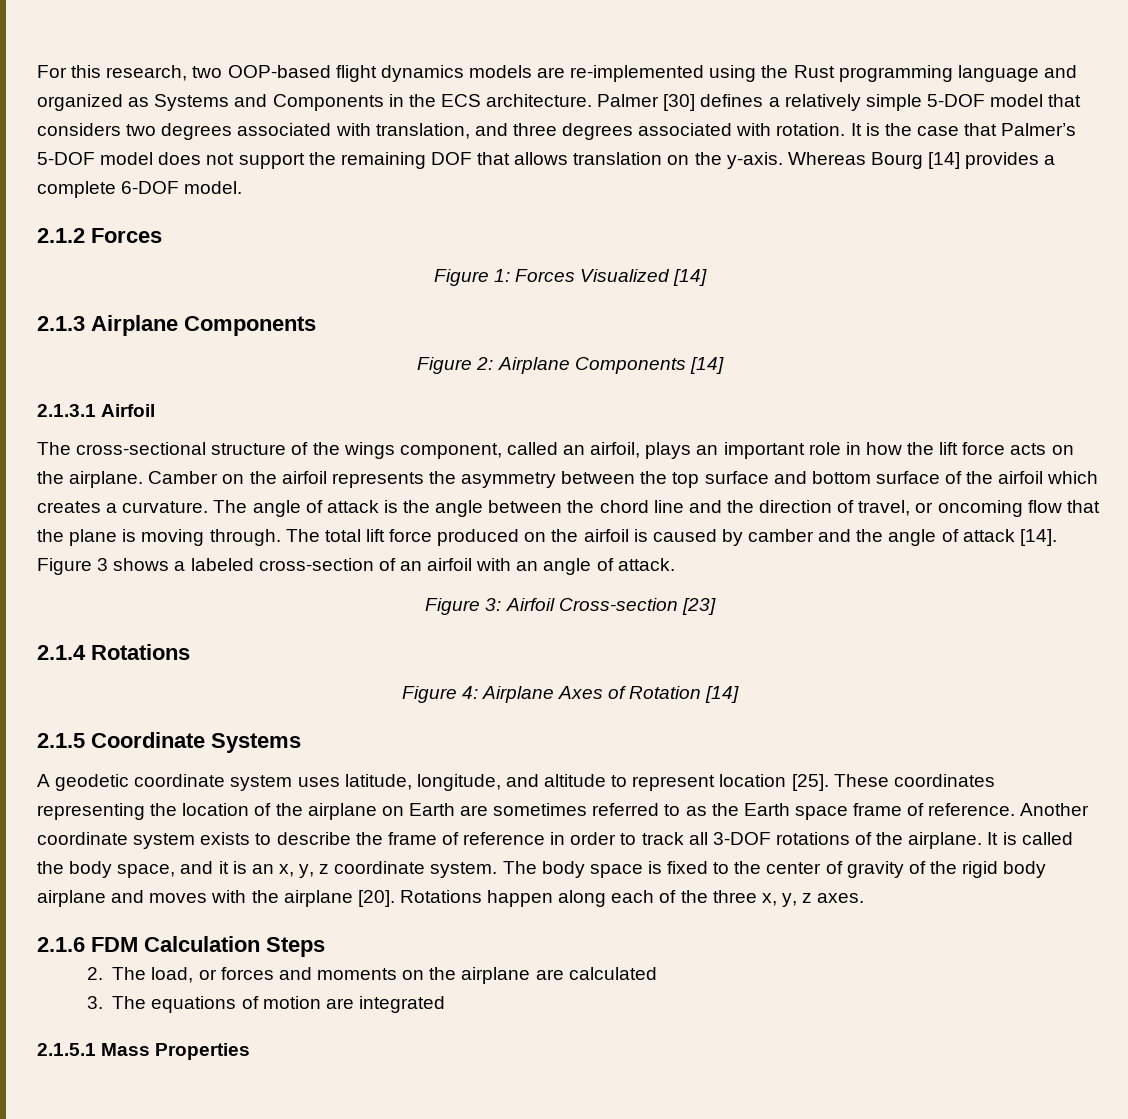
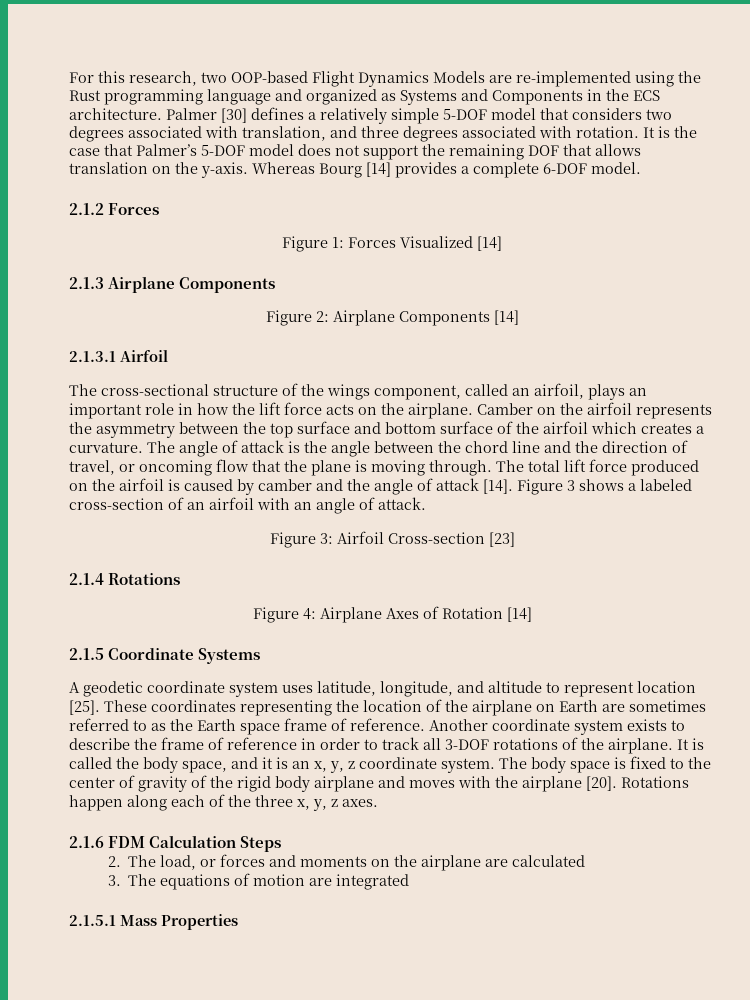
[335,65,532,82] flight dynamics models -> [312,71,485,87] Flight Dynamics Models

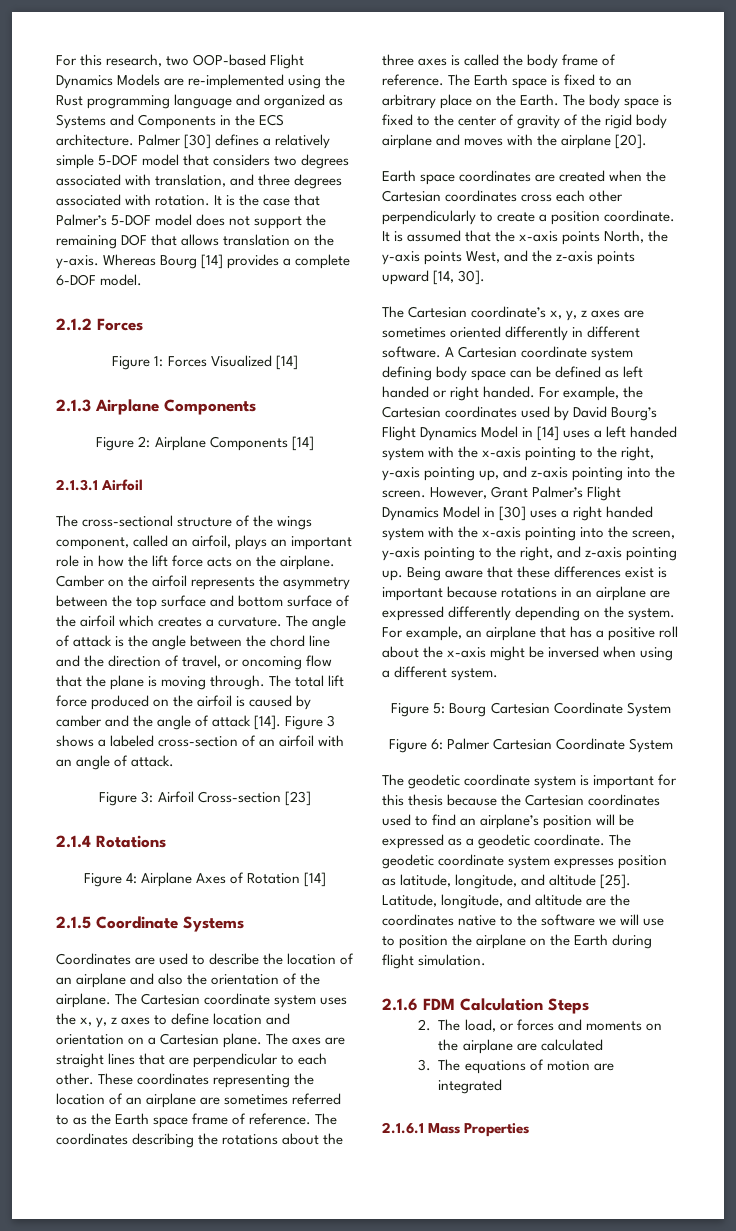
[69,681,696,697] [69,700,100,715] A geodetic coordinate system uses latitude, longitude, and altitude to represent location [25]. -> [56,953,355,965] [56,973,321,988] [56,993,348,1008] [56,1013,291,1028] [56,1033,346,1048] [56,1053,328,1068] [56,1073,94,1085] Coordinates are used to describe the location of an airplane and also the orientation of the airplane. The Cartesian coordinate system uses the x, y, z axes to define location and orientation on a Cartesian plane. The axes are straight lines that are perpendicular to each other.
[445,700,598,716] the airplane on Earth -> [126,1093,197,1108] an airplane
[429,719,685,735] [69,737,704,754] [69,757,495,773] Another coordinate system exists to describe the frame of reference in order to track all 3-DOF rotations of the airplane. It is called the body space, and it is an x, y, z coordinate system. -> [315,1113,338,1125] [56,1133,344,1148] [382,54,617,69] [382,74,633,89] [382,94,560,109] The coordinates describing the rotations about the three axes is called the body frame of reference. The Earth space is fixed to an arbitrary place on the Earth.
[621,776,689,788] [69,794,378,811] Rotations happen along each of the three x, y, z axes. -> [382,170,667,185] [382,190,624,202] [382,210,676,225] [382,230,669,245] [382,250,636,265] [382,270,486,285] [382,306,645,321] [382,326,641,341] [382,346,634,361] [382,366,644,381] [382,386,644,401] [382,406,658,421] [382,426,678,441] [382,446,655,461] [382,466,676,481] [382,486,622,501] [382,506,654,521] [382,526,676,541] [382,546,678,561] [382,566,668,581] [382,586,671,601] [382,606,676,621] [382,626,679,641] [382,646,674,661] [382,666,499,681] [391,702,671,717] [388,738,674,753] [382,774,678,789] [382,794,661,806] [382,814,635,829] [382,834,632,849] [382,854,668,869] [382,874,632,889] [382,894,631,909] [382,914,665,926] [382,934,653,949] [382,954,487,969] // Earth space coordinates are created when the Cartesian coordinates cross each other perpendicularly to create a position coordinate. It is assumed that the x-axis points North, the y-axis points West, and the z-axis points upward [14, 30]. // The Cartesian coordinate’s x, y, z axes are sometimes oriented differently in different software. A Cartesian coordinate system defining body space can be defined as left handed or right handed. For example, the Cartesian coordinates used by David Bourg’s Flight Dynamics Model in [14] uses a left handed system with the x-axis pointing to the right, y-axis pointing up, and z-axis pointing into the screen. However, Grant Palmer’s Flight Dynamics Model in [30] uses a right handed system with the x-axis pointing into the screen, y-axis pointing to the right, and z-axis pointing up. Being aware that these differences exist is important because rotations in an airplane are expressed differently depending on the system. For example, an airplane that has a positive roll about the x-axis might be inversed when using a different system. // Figure 5: Bourg Cartesian Coordinate System // Figure 6: Palmer Cartesian Coordinate System // The geodetic coordinate system is important for this thesis because the Cartesian coordinates used to find an airplane’s position will be expressed as a geodetic coordinate. The geodetic coordinate system expresses position as latitude, longitude, and altitude [25]. Latitude, longitude, and altitude are the coordinates native to the software we will use to position the airplane on the Earth during flight simulation.
[69,915,116,926] 2.1.5.1 -> [382,1122,424,1134] 2.1.6.1

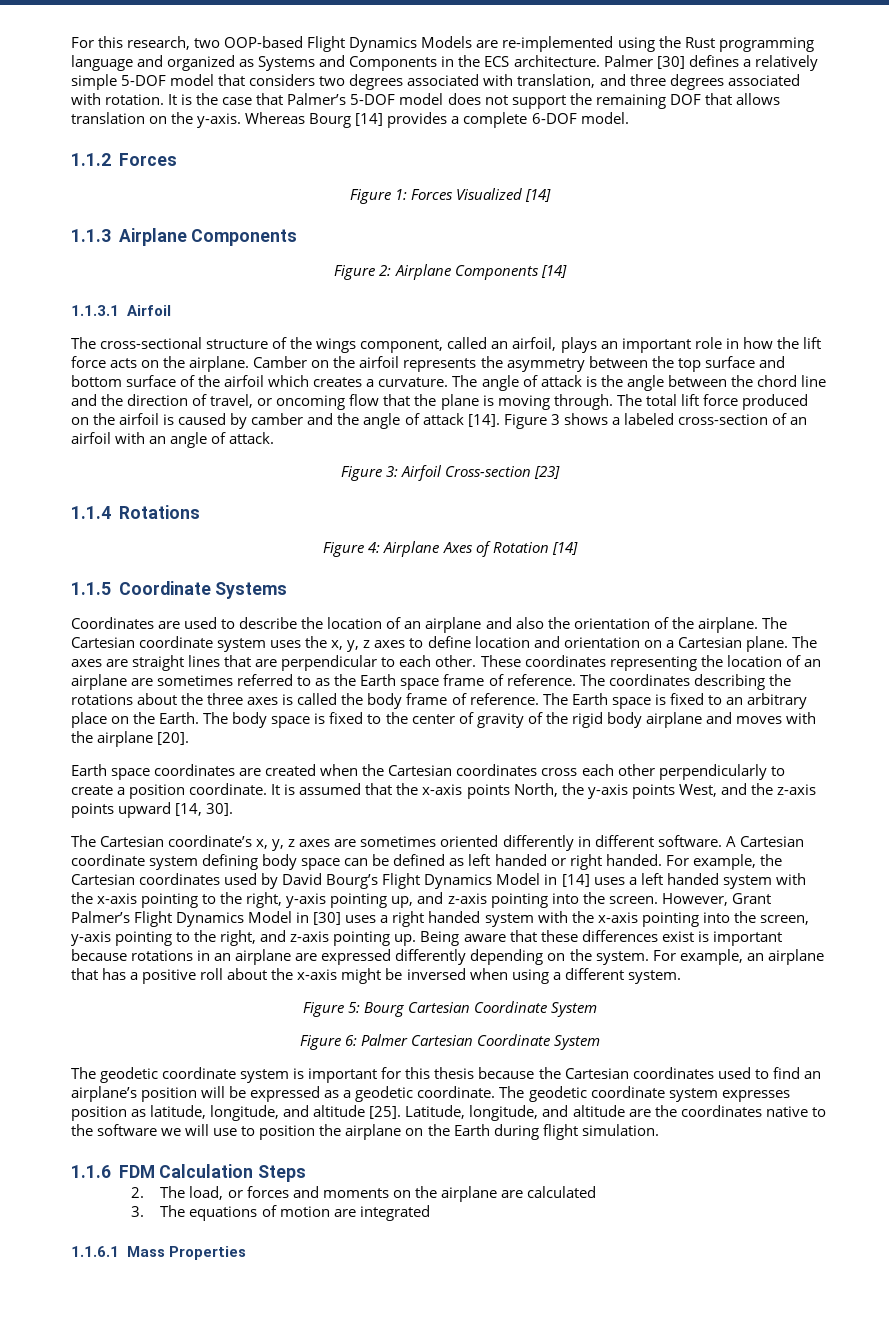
[56,318,92,331] 2.1.2 -> [71,153,111,166] 1.1.2
[56,399,91,412] 2.1.3 -> [71,229,111,242] 1.1.3
[56,479,98,491] 2.1.3.1 -> [71,305,119,316] 1.1.3.1
[56,835,91,848] 2.1.4 -> [71,506,111,519] 1.1.4
[56,916,91,929] 2.1.5 -> [71,582,111,595] 1.1.5
[382,998,418,1011] 2.1.6 -> [71,1165,111,1178] 1.1.6
[382,1122,424,1134] 2.1.6.1 -> [71,1246,119,1257] 1.1.6.1

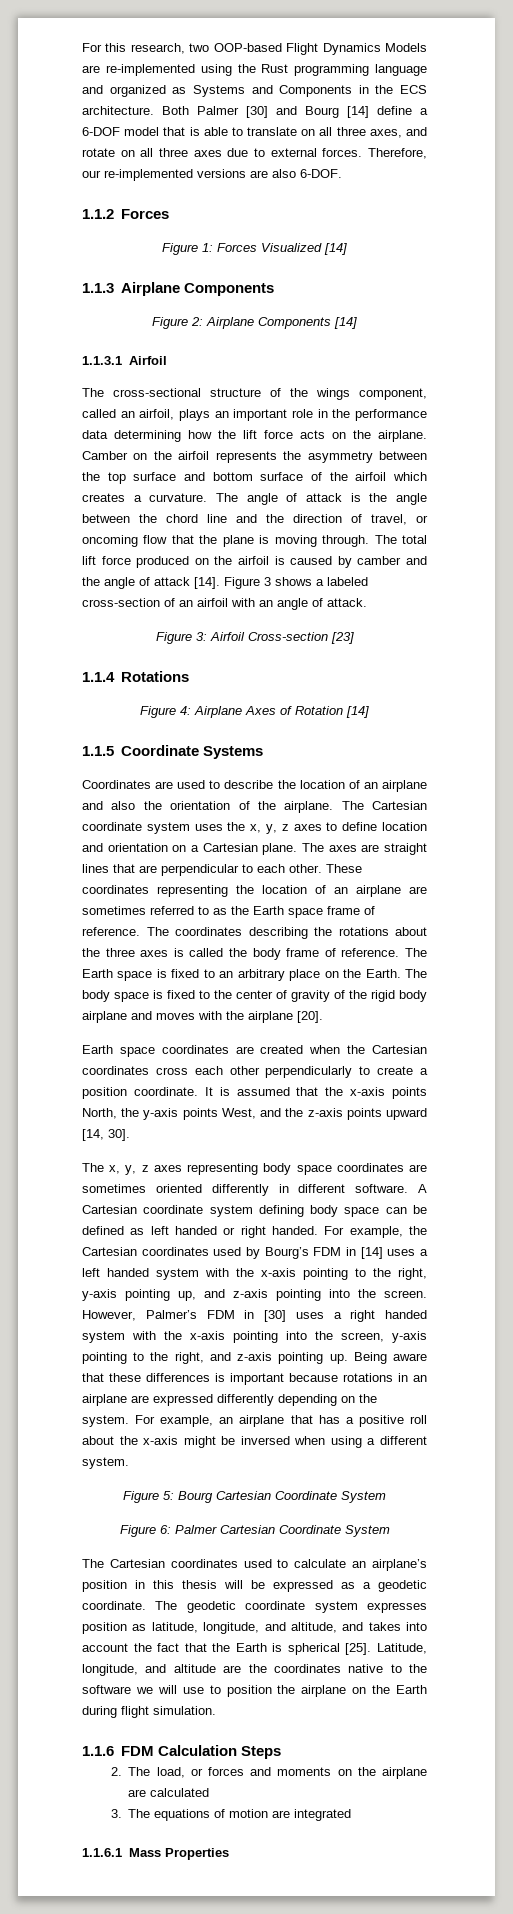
(600, 61) none -> [162,106,189,115] Both
[688,55,818,71] [71,74,800,90] [71,93,780,109] [71,112,629,128] defines a relatively simple 5-DOF model that considers two degrees associated with translation, and three degrees associated with rotation. It is the case that Palmer’s 5-DOF model does not support the remaining DOF that allows translation on the y-axis. Whereas Bourg [14] provides a complete 6-DOF model. -> [276,106,428,118] [82,127,428,138] [82,148,427,159] [82,169,342,181] and Bourg [14] define a 6-DOF model that is able to translate on all three axes, and rotate on all three axes due to external forces. Therefore, our re-implemented versions are also 6-DOF.
(739, 343) none -> [332,409,427,421] [82,430,181,442] the performance data determining
[100,835,331,851] Cartesian coordinate’s x, y, z axes -> [109,1163,404,1175] x, y, z axes representing body space coordinates
[282,873,541,889] David Bourg’s Flight Dynamics Model -> [264,1247,342,1259] Bourg’s FDM
[731,893,771,904] [71,911,293,927] Grant Palmer’s Flight Dynamics Model -> [145,1310,235,1319] Palmer’s FDM
[661,931,694,942] exist -> (210, 1377) none
[100,1067,561,1083] geodetic coordinate system is important for this thesis because the -> (104, 1563) none
[772,1067,800,1079] find -> [294,1559,347,1568] calculate
(198, 1094) none -> [135,1580,217,1589] in this thesis
[313,1105,366,1117] altitude -> [290,1622,427,1633] [82,1643,340,1655] altitude, and takes into account the fact that the Earth is spherical

